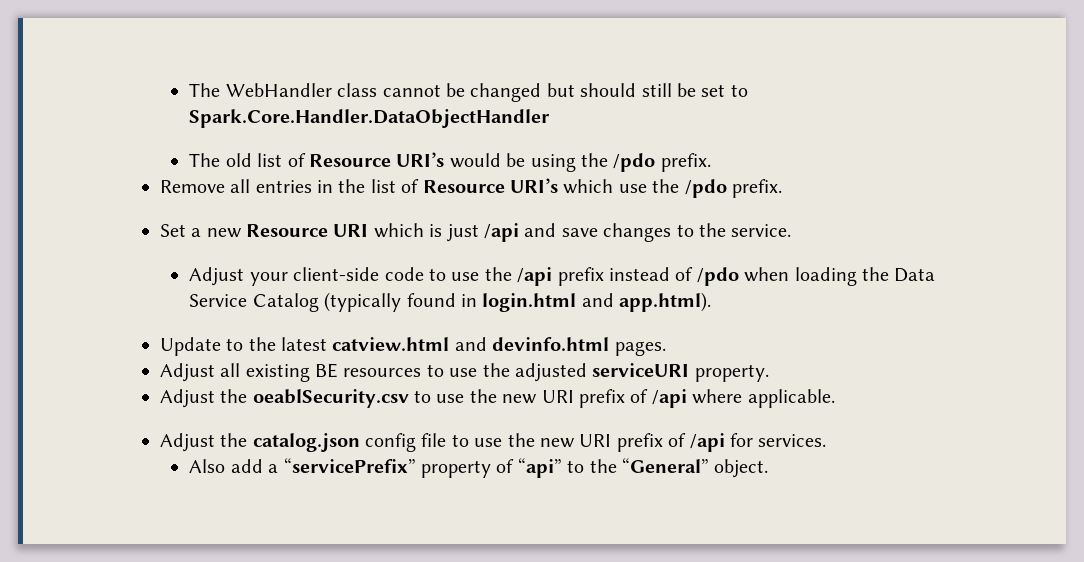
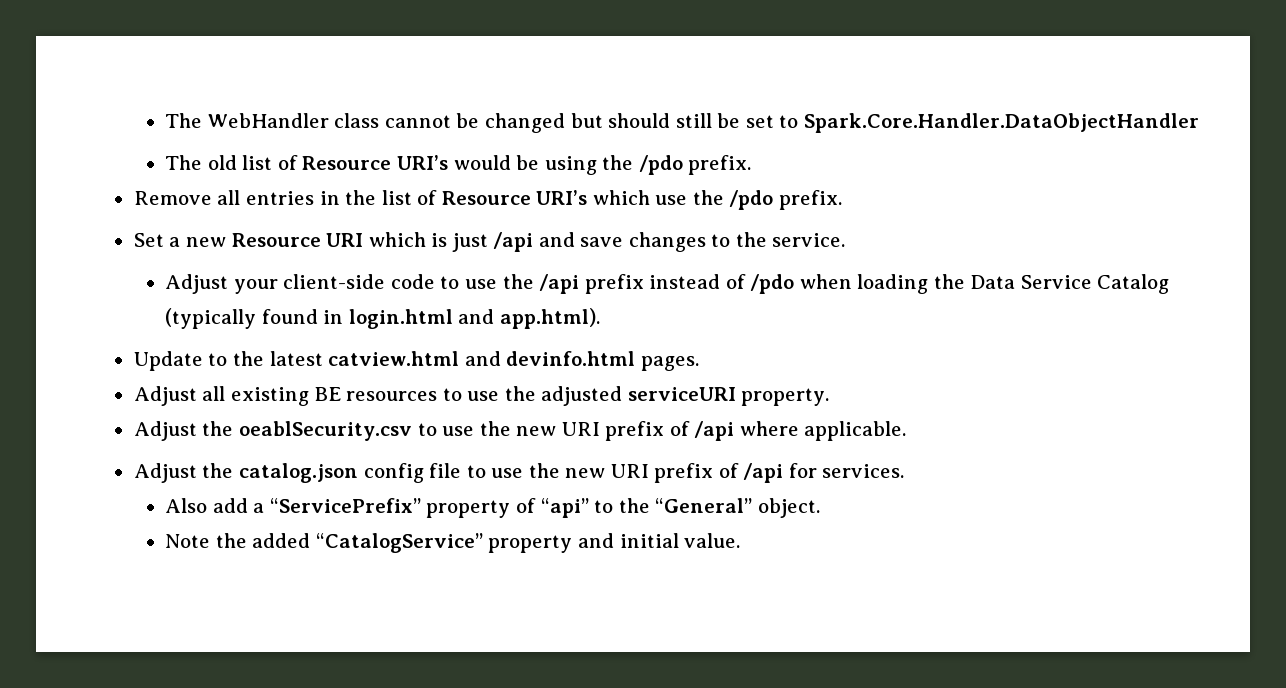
[283,458,416,473] “servicePrefix” -> [269,498,421,513] “ServicePrefix”
(769, 468) none -> [165,533,741,553] // Note the added “CatalogService” property and initial value.

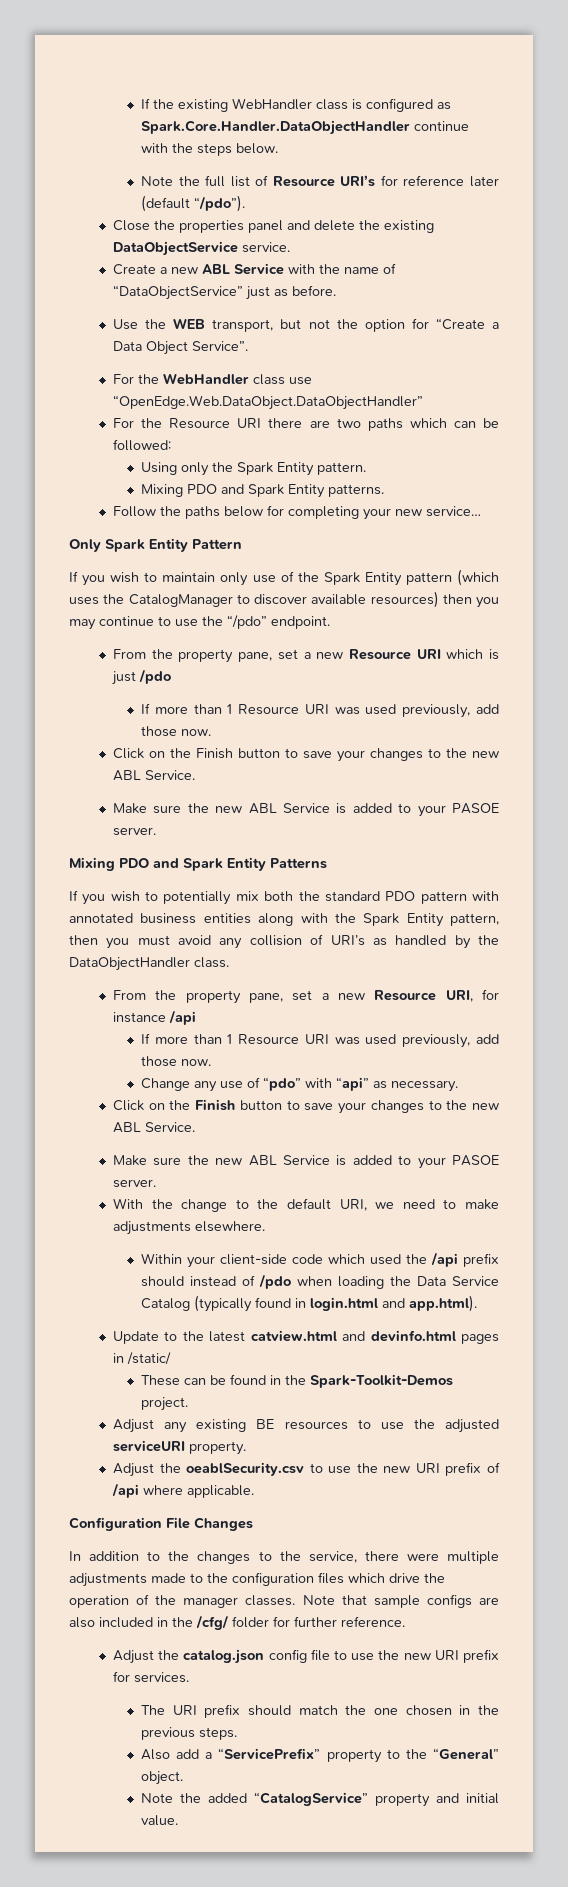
[165,113,1199,133] [165,155,752,175] [133,190,842,210] [133,233,164,247] The WebHandler class cannot be changed but should still be set to Spark.Core.Handler.DataObjectHandler // The old list of Resource URI’s would be using the /pdo prefix. // Remove all entries in the list of Resource URI’s which use the /pdo prefix. // Set -> [141,98,452,112] [141,120,470,135] [141,143,279,156] [141,175,499,187] [141,195,246,212] [113,220,435,233] [113,241,291,256] [113,263,397,275] [113,285,337,300] [113,318,499,332] [113,341,249,355] [113,373,313,385] [113,395,424,410] [113,418,499,431] [113,439,172,451] [141,462,367,476] [141,484,385,498] [113,505,482,520] [69,538,242,552] [69,569,499,586] [69,591,499,608] [69,615,330,630] [113,649,298,663] If the existing WebHandler class is configured as Spark.Core.Handler.DataObjectHandler continue with the steps below. // Note the full list of Resource URI’s for reference later (default “/pdo”). // Close the properties panel and delete the existing DataObjectService service. // Create a new ABL Service with the name of “DataObjectService” just as before. // Use the WEB transport, but not the option for “Create a Data Object Service”. // For the WebHandler class use “OpenEdge.Web.DataObject.DataObjectHandler” // For the Resource URI there are two paths which can be followed: // Using only the Spark Entity pattern. // Mixing PDO and Spark Entity patterns. // Follow the paths below for completing your new service… // Only Spark Entity Pattern // If you wish to maintain only use of the Spark Entity pattern (which uses the CatalogManager to discover available resources) then you may continue to use the “/pdo” endpoint. // From the property pane, set
[493,232,846,252] [165,274,229,294] /api and save changes to the service. // Adjust -> [139,669,172,684] [141,703,500,718] [141,726,212,737] [113,748,500,762] [113,770,196,781] [113,803,500,817] [113,827,157,836] [69,857,327,871] [69,890,500,905] [69,913,499,927] [69,934,500,949] [69,957,229,971] [113,989,499,1004] [113,1010,197,1025] [141,1033,500,1048] [141,1056,212,1067] [141,1077,459,1092] [113,1099,499,1114] [113,1122,196,1133] [113,1155,500,1169] [113,1179,157,1188] [113,1198,499,1212] [113,1221,266,1235] [141,1253,183,1264] /pdo // If more than 1 Resource URI was used previously, add those now. // Click on the Finish button to save your changes to the new ABL Service. // Make sure the new ABL Service is added to your PASOE server. // Mixing PDO and Spark Entity Patterns // If you wish to potentially mix both the standard PDO pattern with annotated business entities along with the Spark Entity pattern, then you must avoid any collision of URI’s as handled by the DataObjectHandler class. // From the property pane, set a new Resource URI, for instance /api // If more than 1 Resource URI was used previously, add those now. // Change any use of “pdo” with “api” as necessary. // Click on the Finish button to save your changes to the new ABL Service. // Make sure the new ABL Service is added to your PASOE server. // With the change to the default URI, we need to make adjustments elsewhere. // Within
[440,276,497,289] to use -> [328,1254,402,1265] which used
(644, 284) none -> [141,1276,185,1287] should
[640,356,699,371] [133,386,226,406] pages. // Adjust all -> [461,1334,499,1344] [113,1352,172,1365] [141,1374,454,1388] [141,1397,189,1411] [113,1419,188,1433] pages in /static/ // These can be found in the Spark-Toolkit-Demos project. // Adjust any
(907, 431) none -> [69,1517,253,1531] [69,1551,499,1564] [69,1572,445,1587] [69,1594,499,1608] [69,1615,405,1630] // Configuration File Changes // In addition to the changes to the service, there were multiple adjustments made to the configuration files which drive the operation of the manager classes. Note that sample configs are also included in the /cfg/ folder for further reference.
[718,463,784,483] of /api -> (500, 1656) none
(905, 471) none -> [141,1704,499,1718] [141,1727,238,1740] // The URI prefix should match the one chosen in the previous steps.
[515,498,589,518] of “api” -> (382, 1756) none

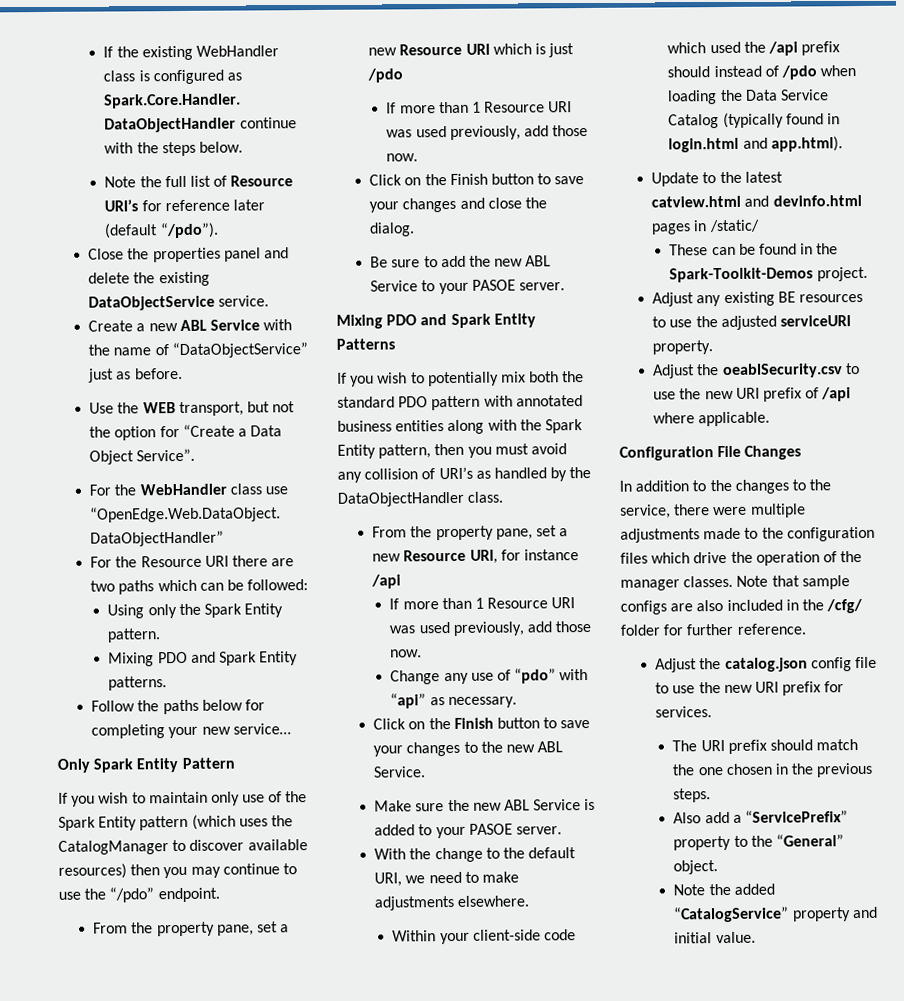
[428,748,500,758] [113,770,196,781] [113,803,392,814] to the new ABL Service. // Make sure the new ABL Service is added -> [459,197,547,209] [369,222,416,237] [370,255,552,268] [370,280,419,292] and close the dialog. // Be sure to add the new ABL Service

